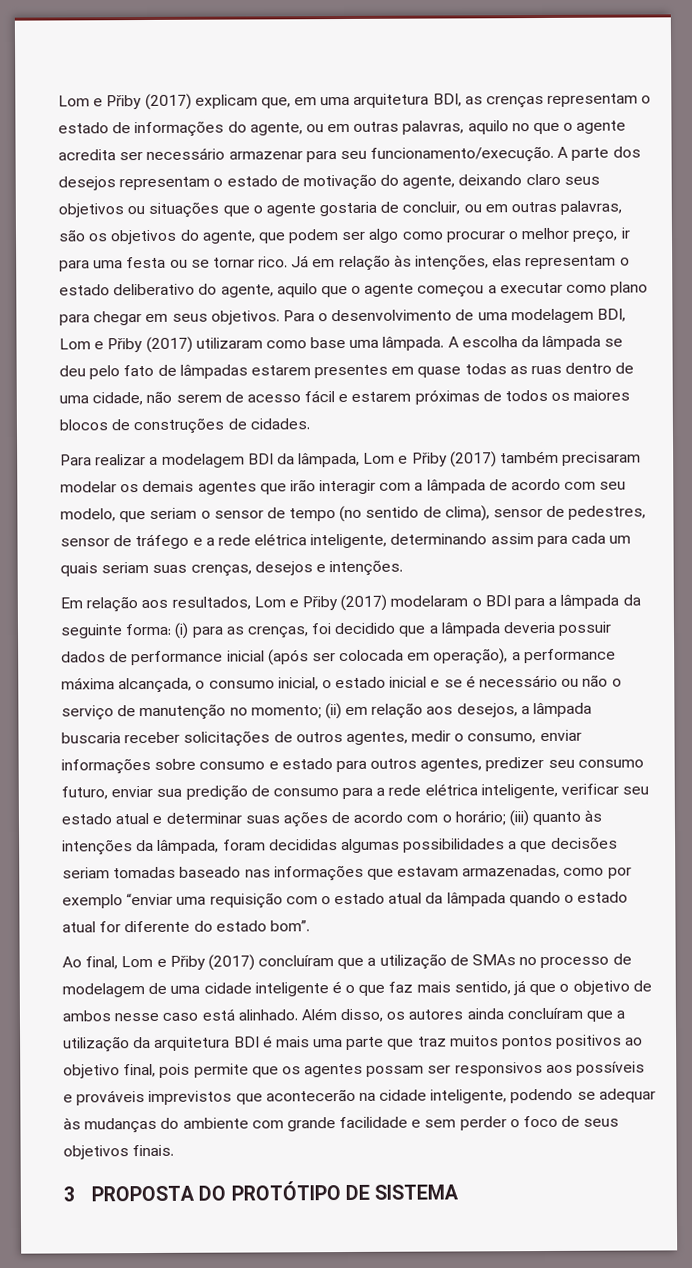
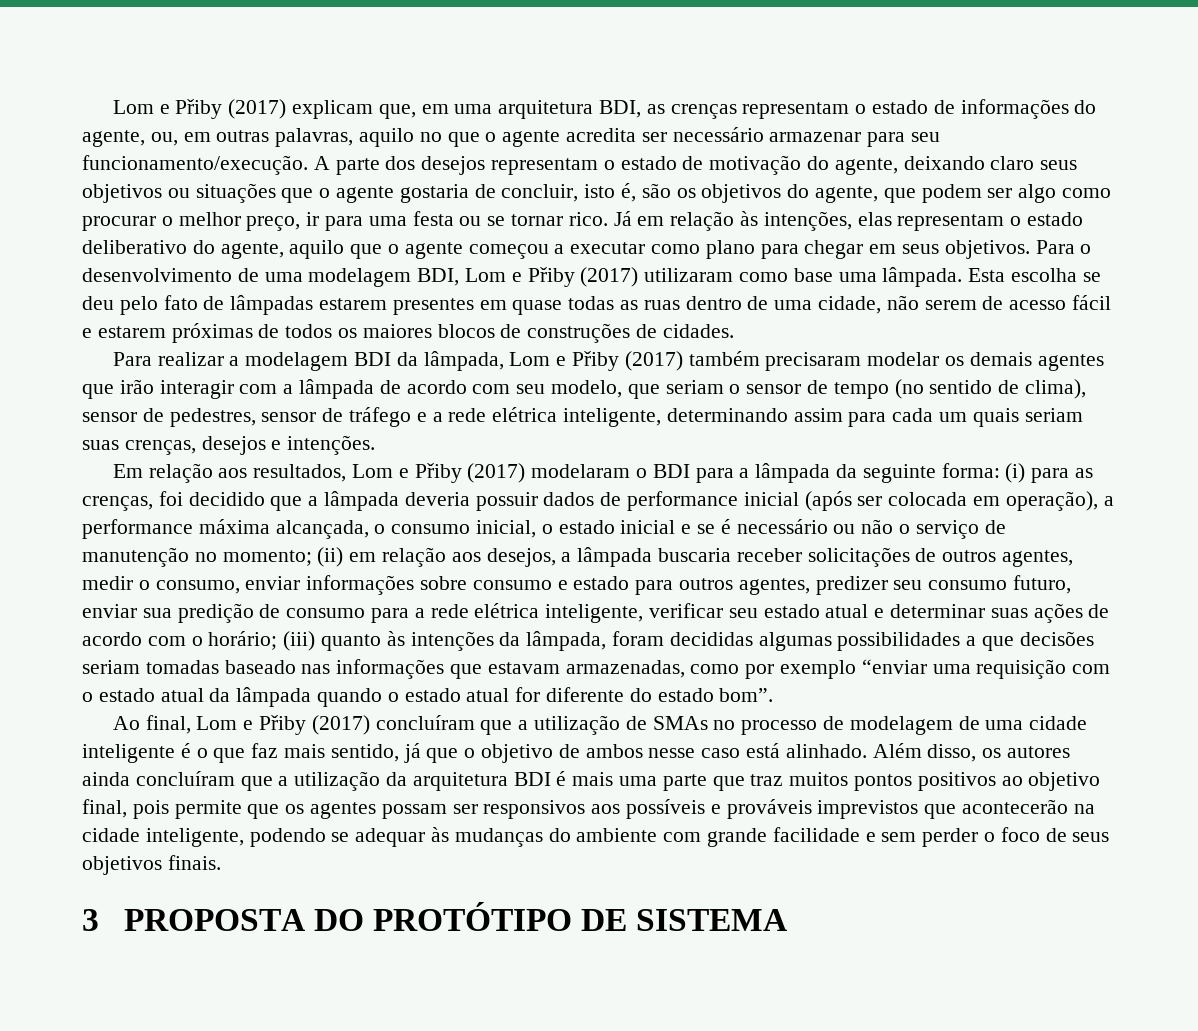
[305,124,324,133] ou -> [150,132,178,146] ou,
[463,200,623,215] ou em outras palavras, -> [584,183,637,202] isto é,
[447,335,602,351] A escolha da lâmpada -> [968,268,1078,282] Esta escolha

